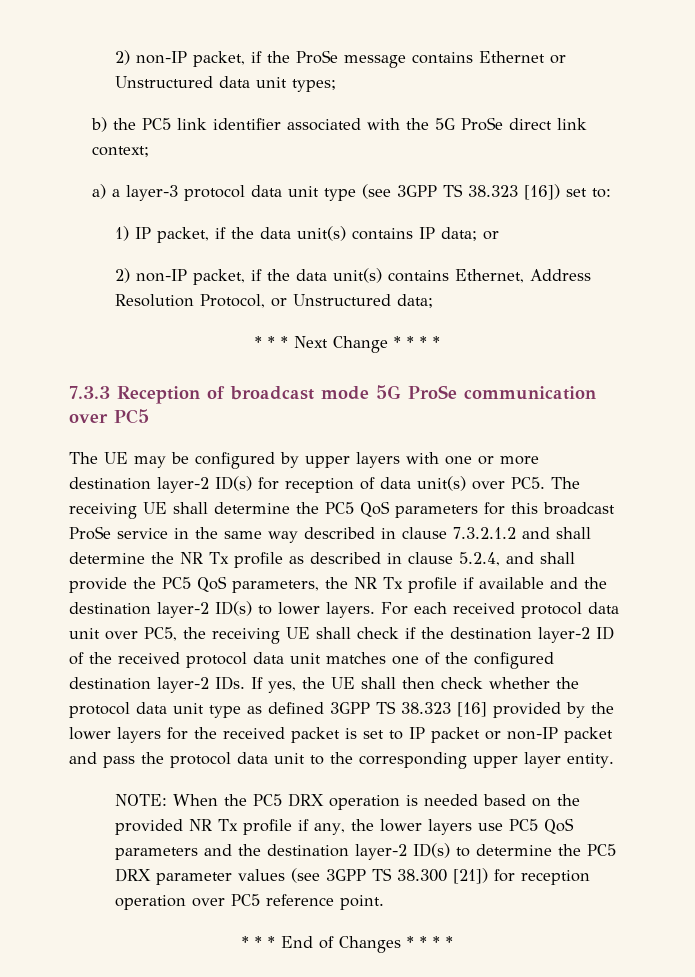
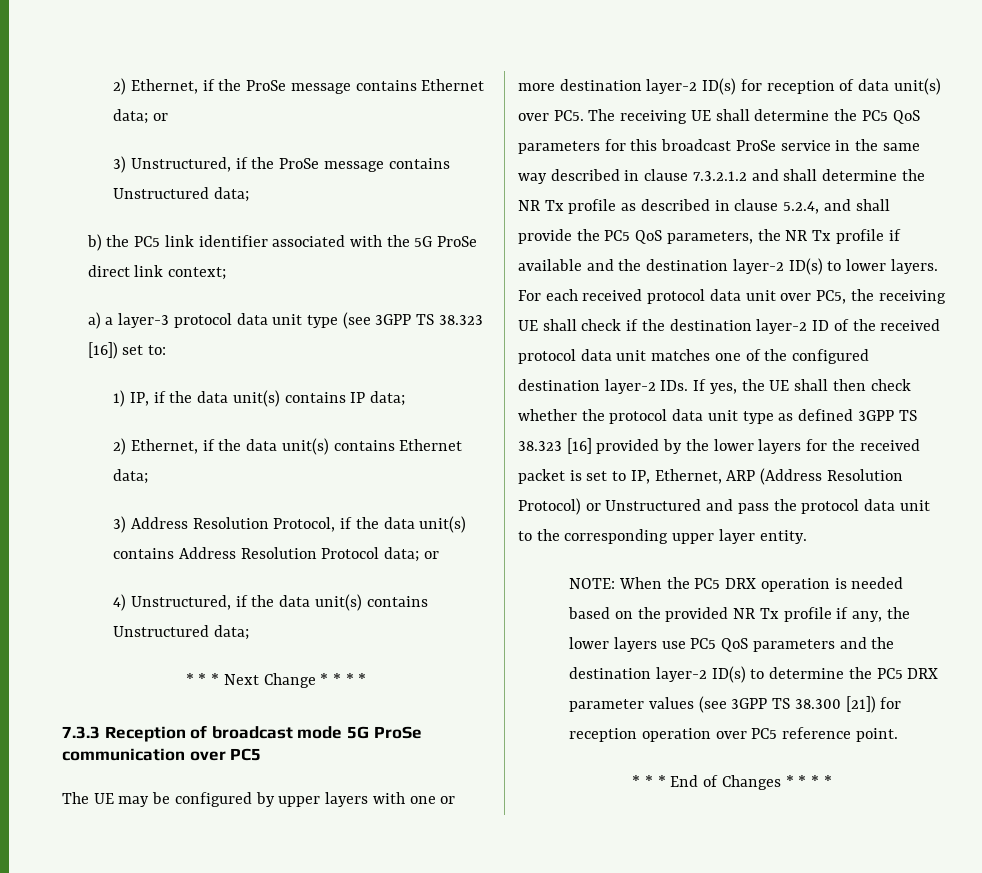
[115,50,246,67] 2) non-IP packet, -> [113,78,198,95] 2) Ethernet,
[550,55,567,64] [115,76,337,92] or Unstructured data unit types; -> [113,109,168,124] [113,156,450,173] [113,187,249,202] data; or // 3) Unstructured, if the ProSe message contains Unstructured data;
[135,227,210,243] IP packet, -> [129,392,149,406] IP,
[483,231,500,240] [115,268,592,285] [115,294,288,308] or // 2) non-IP packet, if the data unit(s) contains Ethernet, Address Resolution Protocol, or -> [113,438,463,455] [113,469,149,484] [113,516,467,533] [113,547,439,562] [113,594,428,611] // 2) Ethernet, if the data unit(s) contains Ethernet data; // 3) Address Resolution Protocol, if the data unit(s) contains Address Resolution Protocol data; or // 4) Unstructured, if the data unit(s) contains
[409,727,613,743] IP packet or non-IP packet -> [630,468,903,485] [518,498,702,515] IP, Ethernet, ARP (Address Resolution Protocol) or Unstructured

